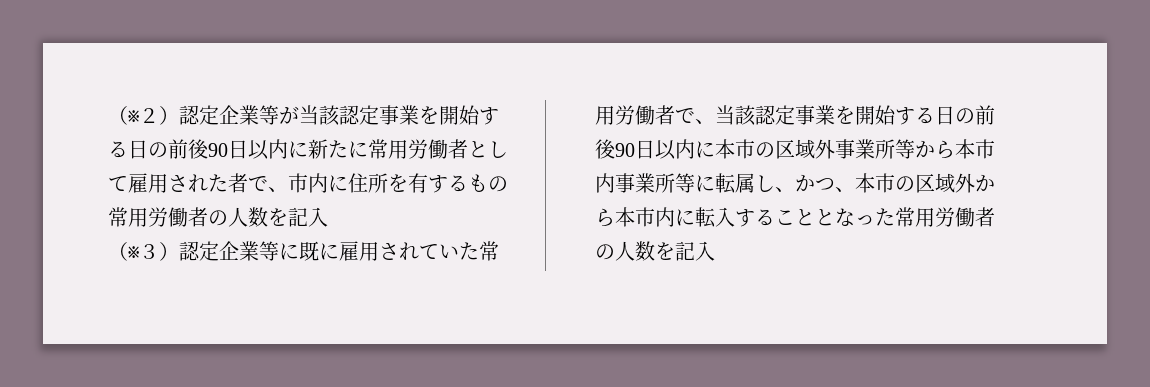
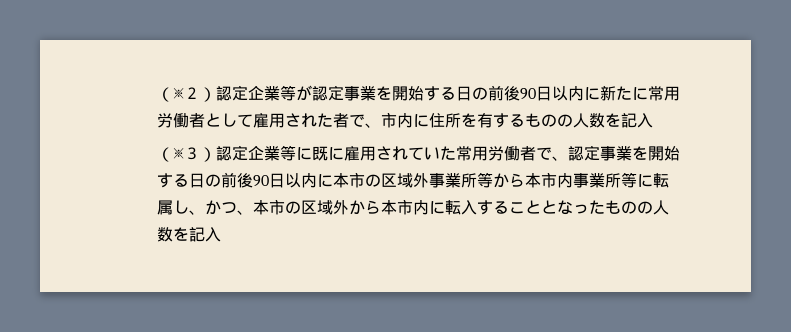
[299,105,341,126] 当該 -> (312, 93) none
[108,207,209,227] 常用労働者 -> (557, 120) none
[715,105,757,126] 当該 -> (568, 158) none
[895,207,996,227] 常用労働者 -> [604,200,637,214] もの

